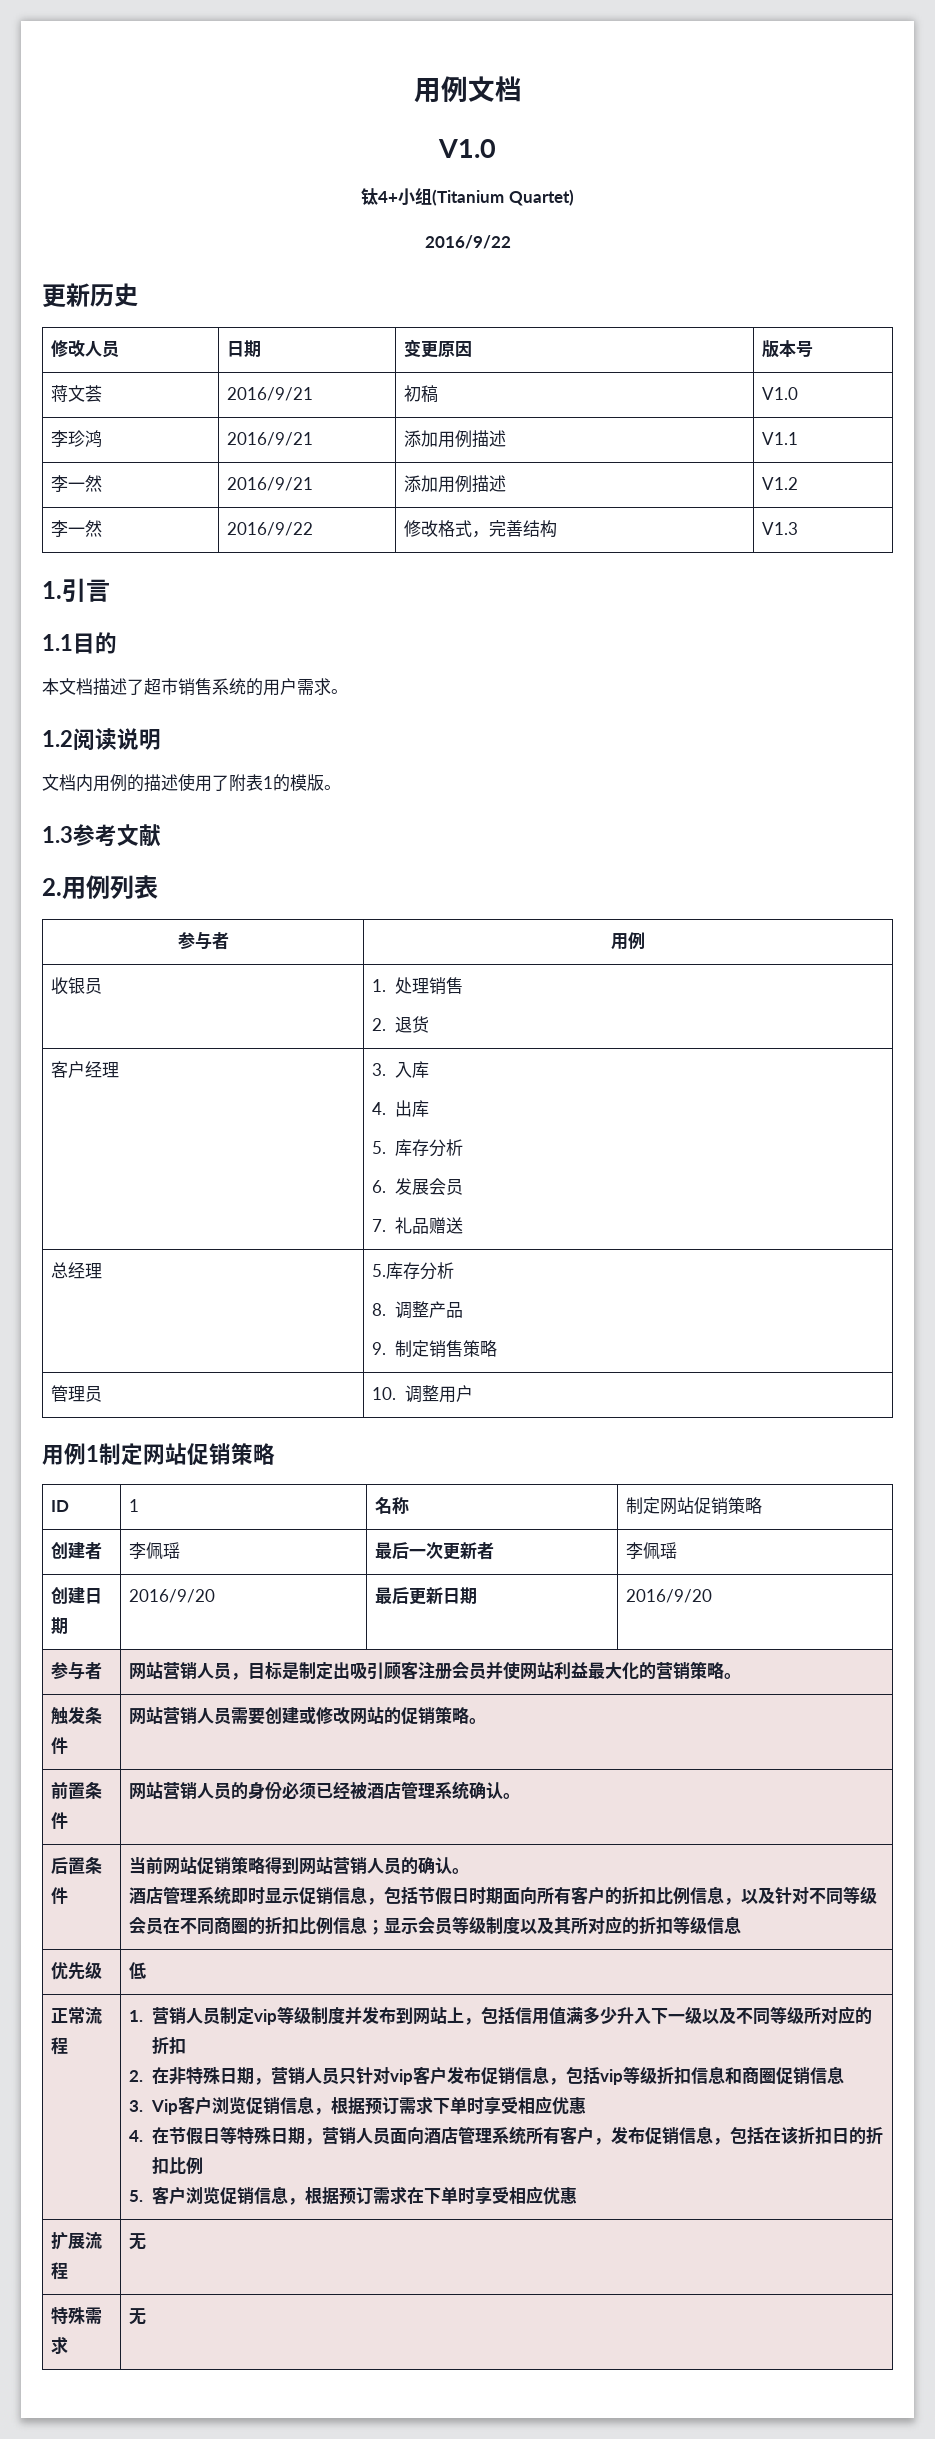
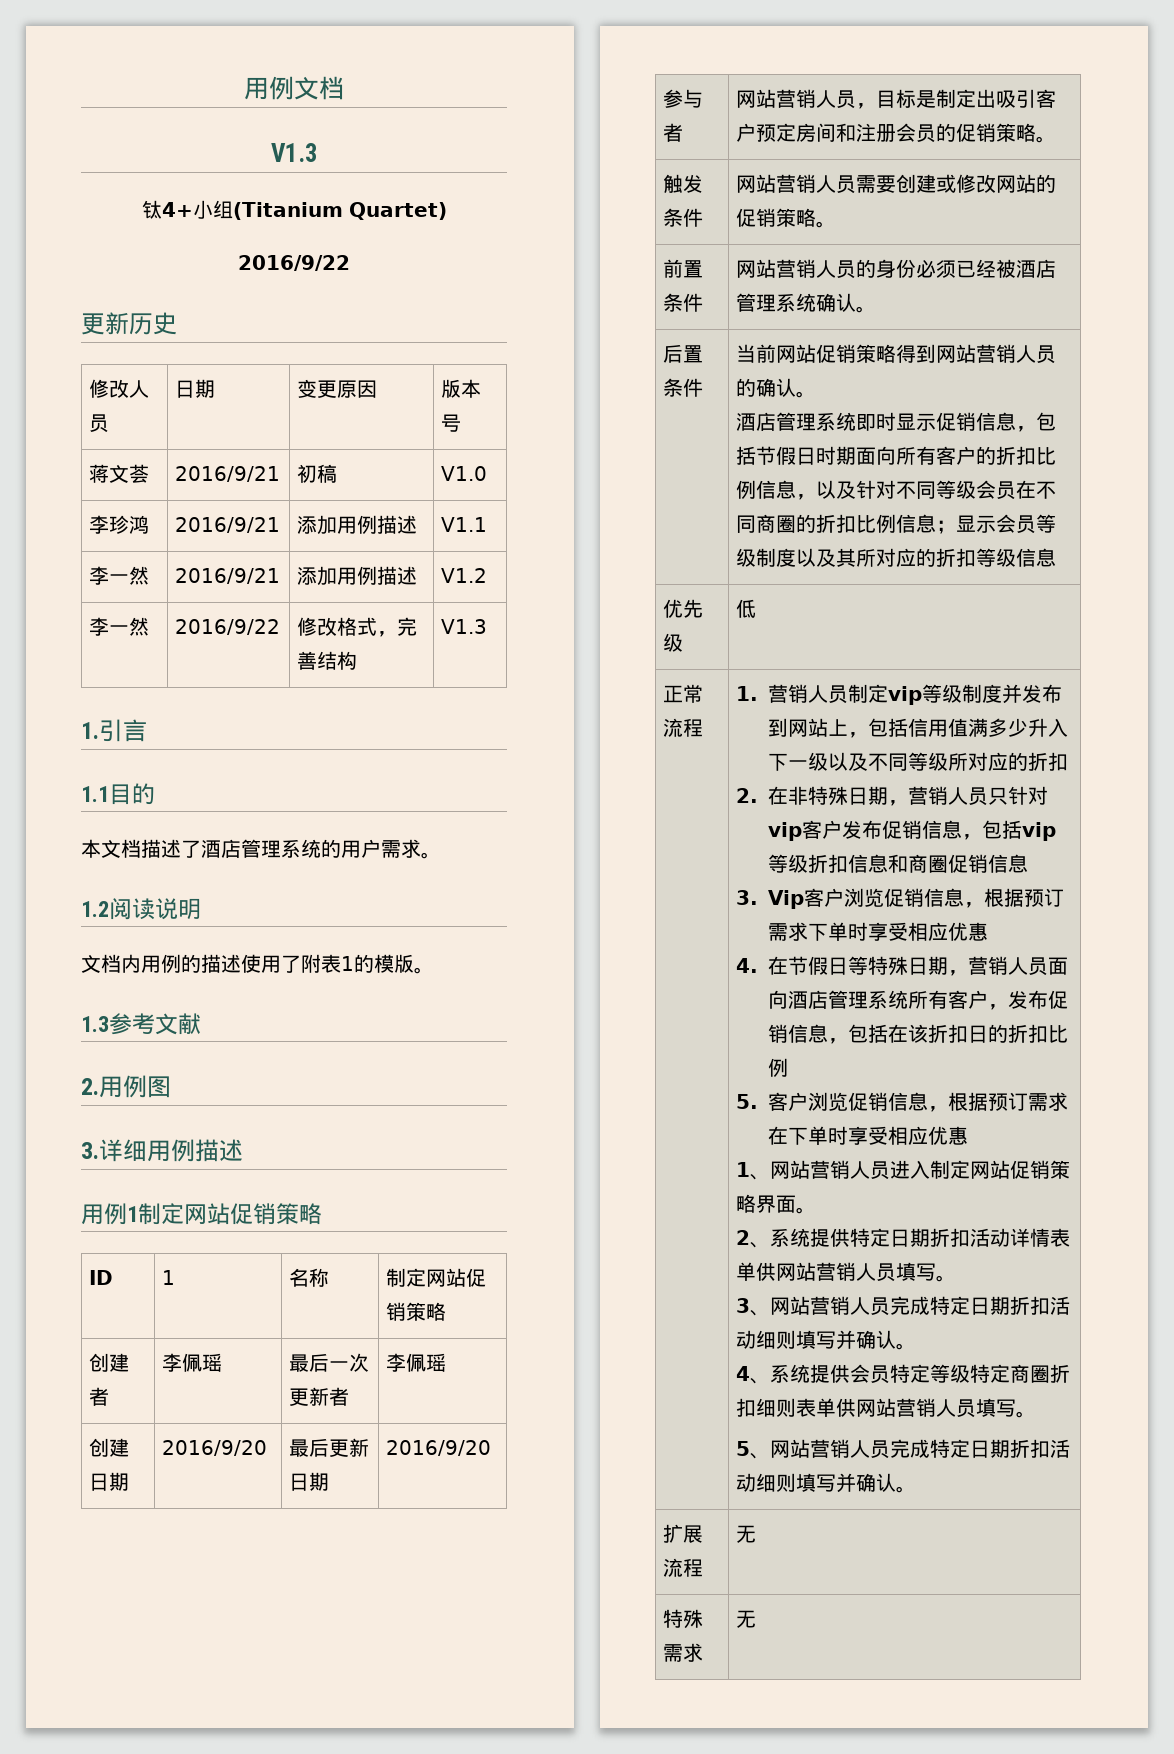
[438,139,496,158] V1.0 -> [270,143,318,162] V1.3
[144,678,212,696] 超市销售 -> [201,839,281,858] 酒店管理
[110,875,158,899] [177,931,229,950] [611,932,645,950] [51,977,103,995] [372,977,463,995] [372,1016,429,1033] [51,1061,120,1078] [372,1061,429,1078] [372,1100,429,1117] [372,1139,463,1157] [372,1178,463,1195] [372,1217,463,1234] [51,1262,103,1279] [372,1262,455,1280] [372,1301,463,1319] [372,1340,497,1358] [51,1385,103,1402] [372,1385,473,1403] 列表 // 参与者 | 用例 // 收银员 | 1.处理销售 // 2.退货 // 客户经理 | 3.入库 // 4.出库 // 5.库存分析 // 6.发展会员 // 7.礼品赠送 // 总经理 | 5.库存分析 // 8.调整产品 // 9.制定销售策略 // 管理员 | 10.调整用户 -> [147,1076,171,1098] [81,1139,243,1162] 图 // 3.详细用例描述
[384,1661,674,1680] 顾客注册会员并使网站利益最大化的营 -> [1036,89,1057,108] [736,123,977,143] 客户预定房间和注册会员的促
(577, 2195) none -> [736,1160,1071,1180] [736,1194,817,1214] [736,1228,1071,1248] [736,1262,957,1282] [736,1296,1071,1316] [736,1330,917,1350] [736,1364,1071,1384] [736,1398,1037,1418] [736,1439,1071,1459] [736,1473,917,1493] // 1、网站营销人员进入制定网站促销策略界面。 // 2、系统提供特定日期折扣活动详情表单供网站营销人员填写。 // 3、网站营销人员完成特定日期折扣活动细则填写并确认。 // 4、系统提供会员特定等级特定商圈折扣细则表单供网站营销人员填写。 // 5、网站营销人员完成特定日期折扣活动细则填写并确认。

